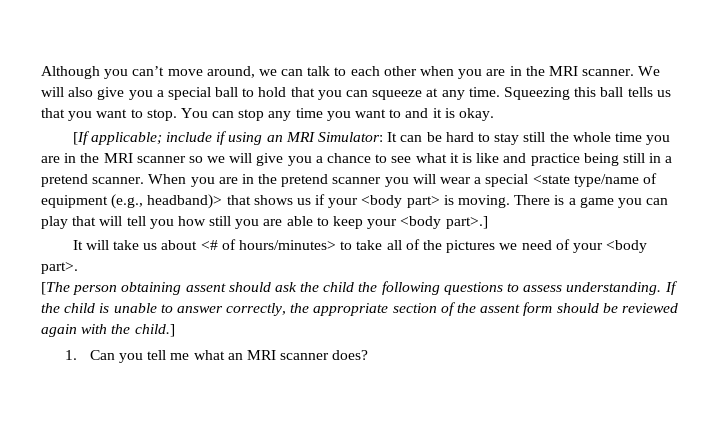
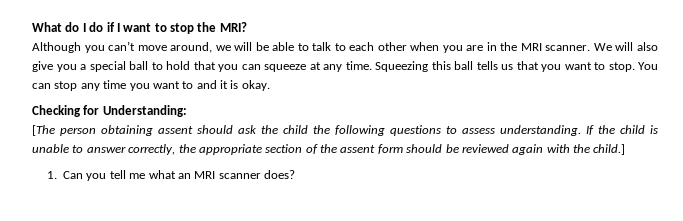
(41, 72) none -> [32,22,247,34] What do I do if I want to stop the MRI? //
[281,69,304,76] can -> [234,42,309,51] will be able to
[72,131,671,145] [41,153,673,166] [41,173,657,187] [41,194,669,209] [41,216,488,229] [72,239,648,253] [41,262,78,274] [If applicable; include if using an MRI Simulator: It can be hard to stay still the whole time you are in the MRI scanner so we will give you a chance to see what it is like and practice being still in a pretend scanner. When you are in the pretend scanner you will wear a special <state type/name of equipment (e.g., headband)> that shows us if your <body part> is moving. There is a game you can play that will tell you how still you are able to keep your <body part>.] // It will take us about <# of hours/minutes> to take all of the pictures we need of your <body part>. -> [32,105,187,117] Checking for Understanding:

